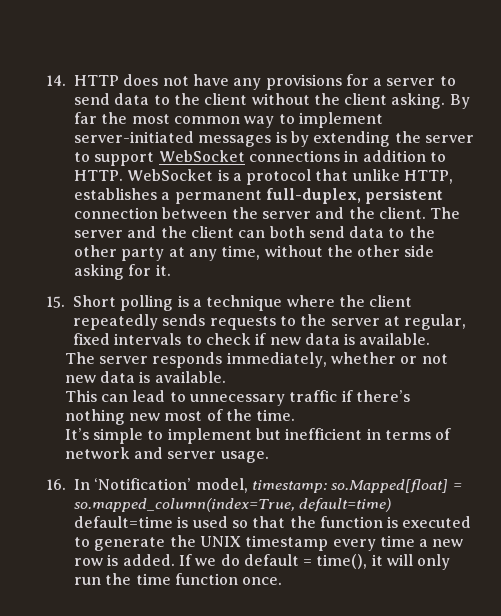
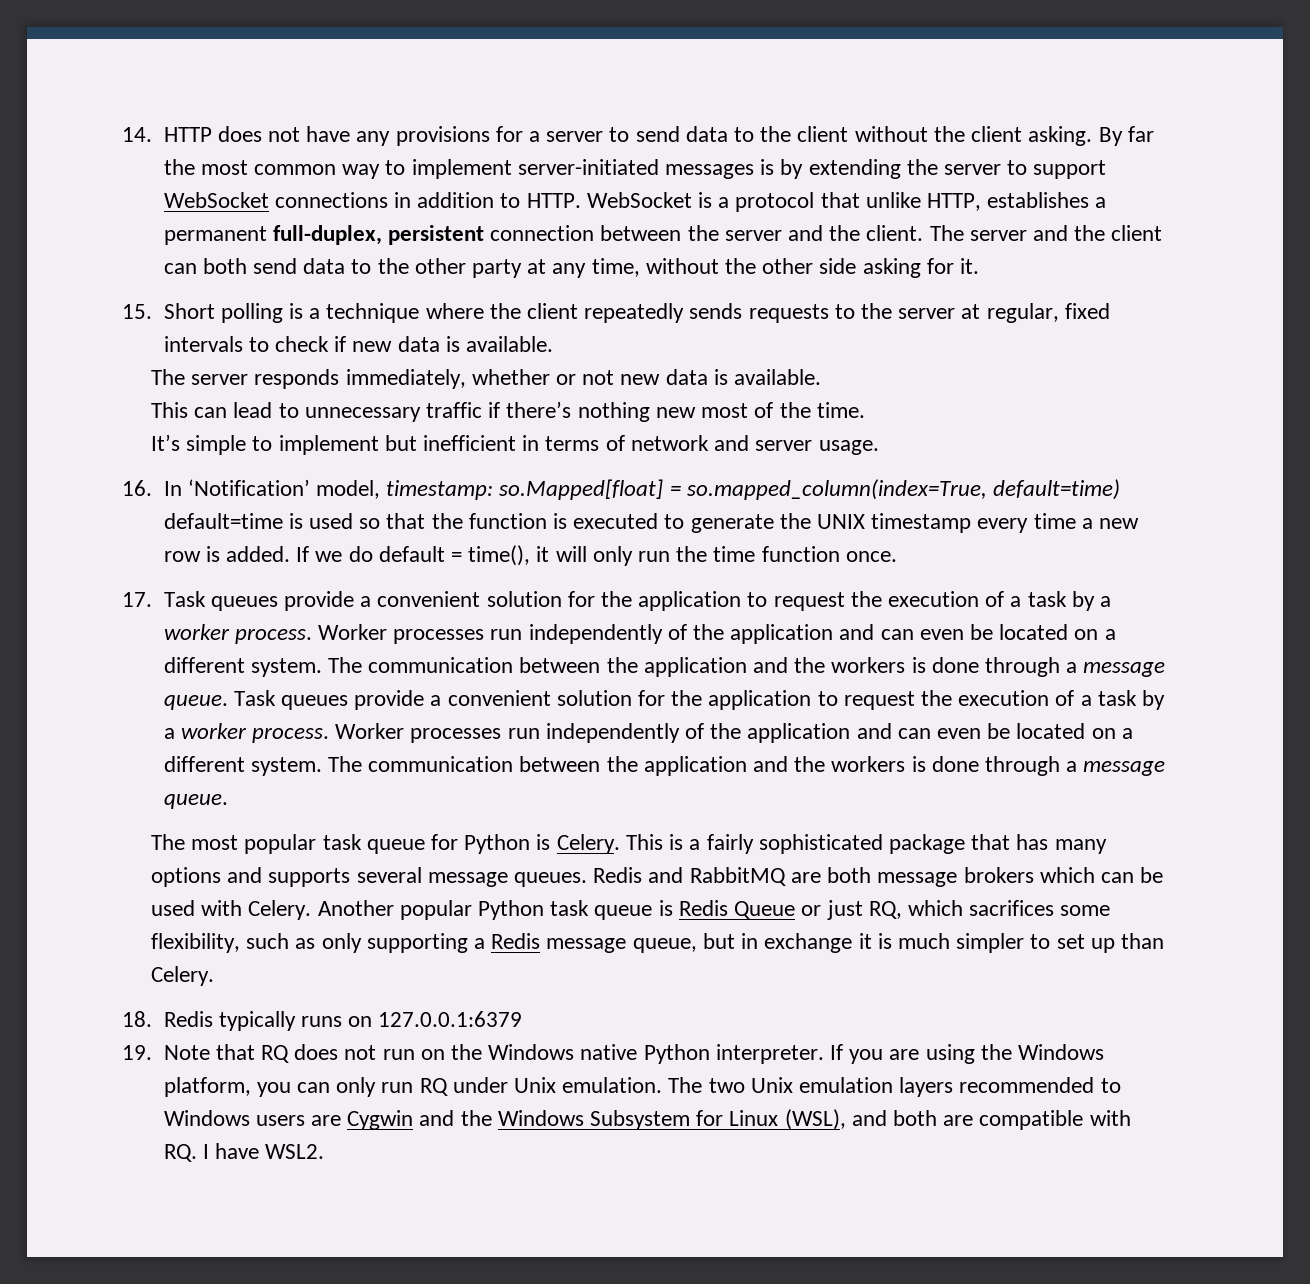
(283, 581) none -> [122,591,1112,611] [163,624,1116,644] [163,657,1166,677] [163,690,1166,710] [163,723,1133,743] [163,756,1166,776] [163,794,228,809] [151,834,1107,854] [151,867,1164,887] [151,900,1111,920] [151,933,1164,953] [151,966,215,986] [122,1011,523,1031] [122,1044,1105,1064] [163,1077,1121,1097] [163,1109,1131,1130] [163,1143,325,1162] // 17. Task queues provide a convenient solution for the application to request the execution of a task by a worker process. Worker processes run independently of the application and can even be located on a different system. The communication between the application and the workers is done through a message queue. Task queues provide a convenient solution for the application to request the execution of a task by a worker process. Worker processes run independently of the application and can even be located on a different system. The communication between the application and the workers is done through a message queue. // The most popular task queue for Python is Celery. This is a fairly sophisticated package that has many options and supports several message queues. Redis and RabbitMQ are both message brokers which can be used with Celery. Another popular Python task queue is Redis Queue or just RQ, which sacrifices some flexibility, such as only supporting a Redis message queue, but in exchange it is much simpler to set up than Celery. // 18. Redis typically runs on 127.0.0.1:6379 // 19. Note that RQ does not run on the Windows native Python interpreter. If you are using the Windows platform, you can only run RQ under Unix emulation. The two Unix emulation layers recommended to Windows users are Cygwin and the Windows Subsystem for Linux (WSL), and both are compatible with RQ. I have WSL2.

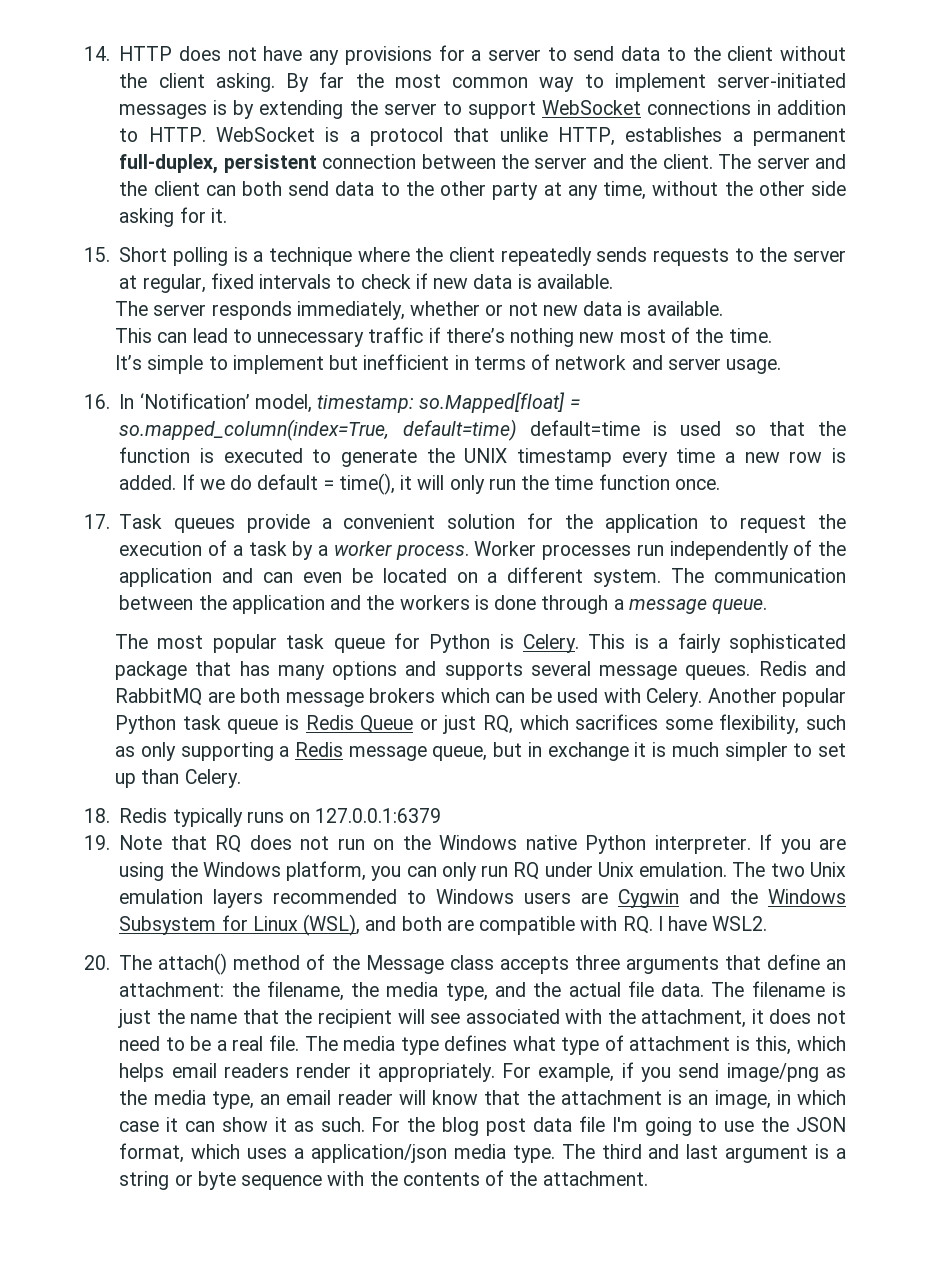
[233,690,1166,710] [163,723,1133,743] [163,756,1166,776] [163,794,228,809] Task queues provide a convenient solution for the application to request the execution of a task by a worker process. Worker processes run independently of the application and can even be located on a different system. The communication between the application and the workers is done through a message queue. -> (768, 606) none
(325, 1151) none -> [83,953,846,975] [119,981,846,1001] [118,1009,846,1028] [119,1035,847,1055] [119,1062,846,1082] [119,1090,846,1109] [119,1116,846,1136] [119,1143,847,1163] [119,1170,648,1190] // 20. The attach() method of the Message class accepts three arguments that define an attachment: the filename, the media type, and the actual file data. The filename is just the name that the recipient will see associated with the attachment, it does not need to be a real file. The media type defines what type of attachment is this, which helps email readers render it appropriately. For example, if you send image/png as the media type, an email reader will know that the attachment is an image, in which case it can show it as such. For the blog post data file I'm going to use the JSON format, which uses a application/json media type. The third and last argument is a string or byte sequence with the contents of the attachment.

